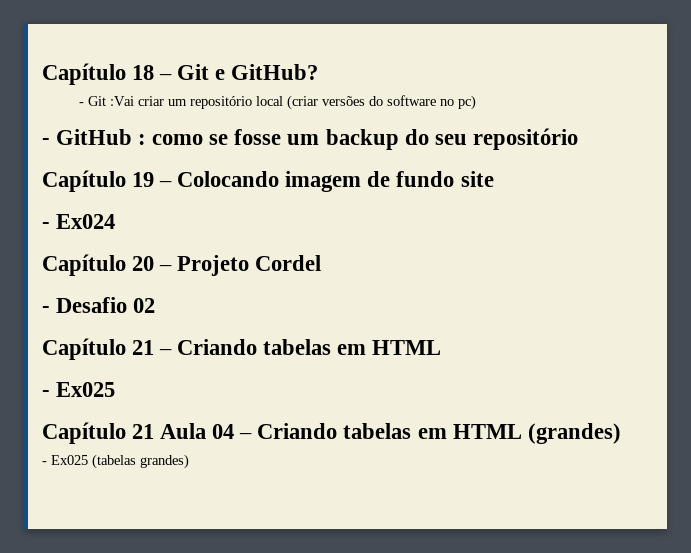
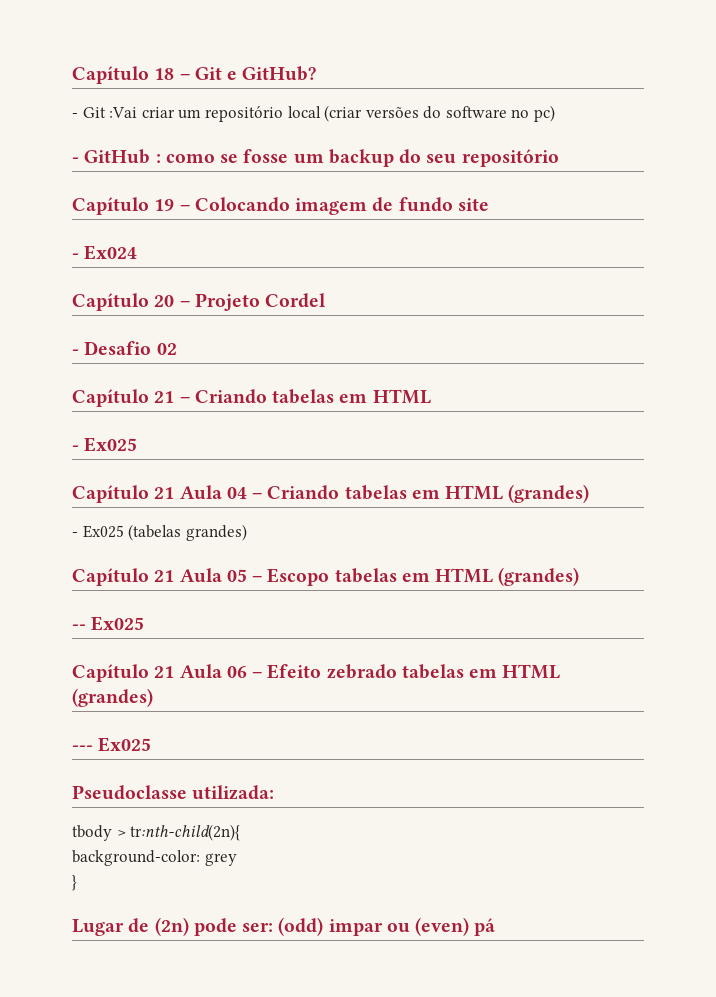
(189, 461) none -> [72,567,580,586] [72,616,145,631] [72,664,561,682] [72,688,153,707] [72,737,152,752] [72,785,275,800] [72,824,241,841] [72,850,237,866] [72,875,77,891] [72,917,496,936] // Capítulo 21 Aula 05 – Escopo tabelas em HTML (grandes) // -- Ex025 // Capítulo 21 Aula 06 – Efeito zebrado tabelas em HTML (grandes) // --- Ex025 // Pseudoclasse utilizada: // tbody > tr:nth-child(2n){ // background-color: grey // } // Lugar de (2n) pode ser: (odd) impar ou (even) pá

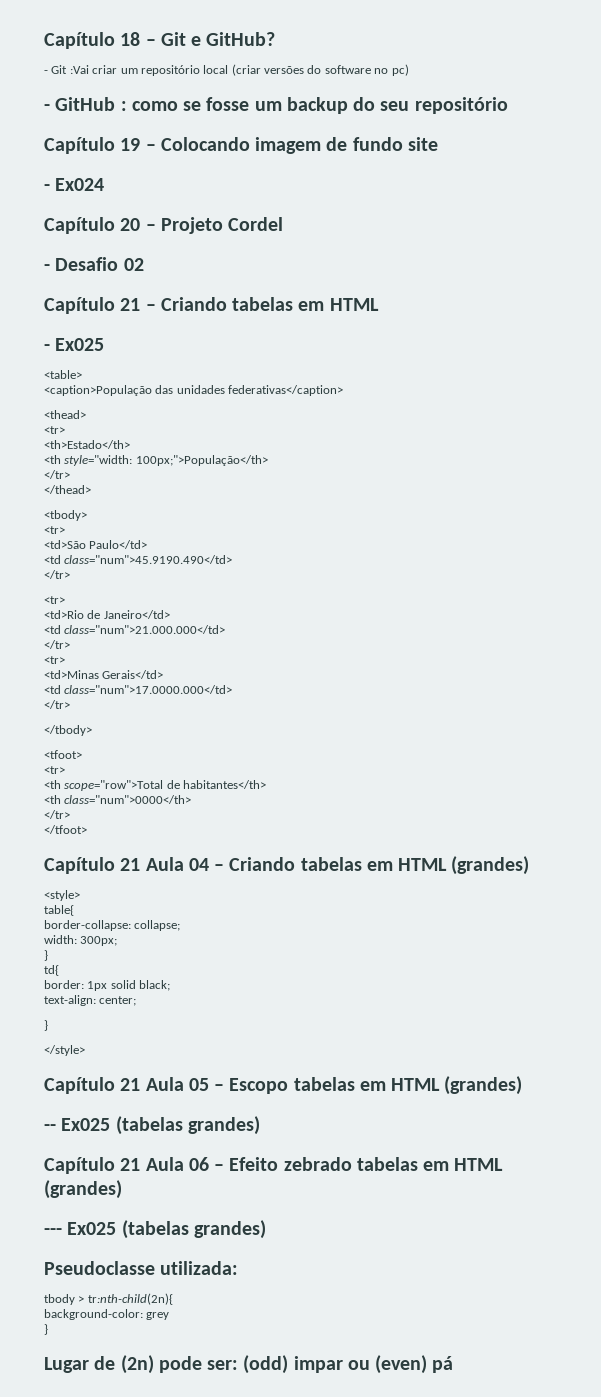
(138, 444) none -> [44,370,82,379] [44,385,344,396] [44,410,86,419] [44,426,65,434] [44,440,130,449] [44,455,268,466] [44,470,70,479] [44,485,91,494] [44,510,87,521] [44,526,65,534] [44,540,148,549] [44,555,233,564] [44,570,70,579] [44,596,65,604] [44,610,170,619] [44,625,226,634] [44,640,70,649] [44,656,65,664] [44,670,164,679] [44,685,233,694] [44,700,70,709] [44,725,92,736] [44,750,82,759] [44,766,65,774] [44,780,267,791] [44,795,192,804] [44,810,70,819] [44,825,87,834] // <table> // <caption>População das unidades federativas</caption> // <thead> // <tr> // <th>Estado</th> // <th style="width: 100px;">População</th> // </tr> // </thead> // <tbody> // <tr> // <td>São Paulo</td> // <td class="num">45.9190.490</td> // </tr> // <tr> // <td>Rio de Janeiro</td> // <td class="num">21.000.000</td> // </tr> // <tr> // <td>Minas Gerais</td> // <td class="num">17.0000.000</td> // </tr> // </tbody> // <tfoot> // <tr> // <th scope="row">Total de habitantes</th> // <th class="num">0000</th> // </tr> // </tfoot>
[72,524,247,541] - Ex025 (tabelas grandes) -> [44,890,80,901] [44,905,74,916] [44,920,181,931] [44,935,118,946] [44,950,48,961] [44,965,59,976] [44,980,171,991] [44,995,137,1006] [44,1020,48,1031] [44,1045,85,1056] <style> // table{ // border-collapse: collapse; // width: 300px; // } // td{ // border: 1px solid black; // text-align: center; // } // </style>
(145, 623) none -> [115,1116,260,1135] (tabelas grandes)
(152, 744) none -> [121,1220,266,1239] (tabelas grandes)

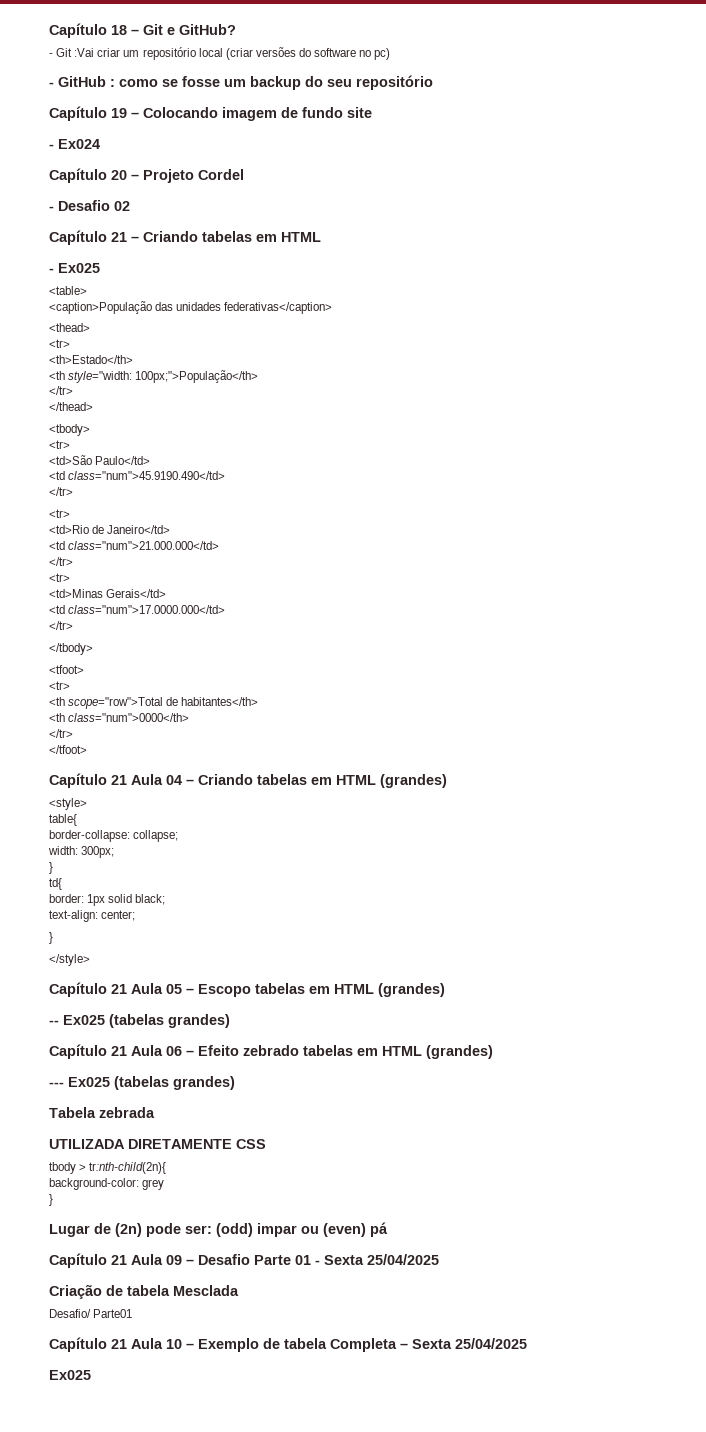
[44,1261,239,1275] Pseudoclasse utilizada: -> [49,1107,155,1118] [49,1139,266,1149] Tabela zebrada // UTILIZADA DIRETAMENTE CSS
(454, 1364) none -> [49,1253,439,1268] [49,1284,239,1299] [49,1309,133,1318] [49,1337,527,1352] [49,1370,91,1380] // Capítulo 21 Aula 09 – Desafio Parte 01 - Sexta 25/04/2025 // Criação de tabela Mesclada // Desafio/ Parte01 // Capítulo 21 Aula 10 – Exemplo de tabela Completa – Sexta 25/04/2025 // Ex025

